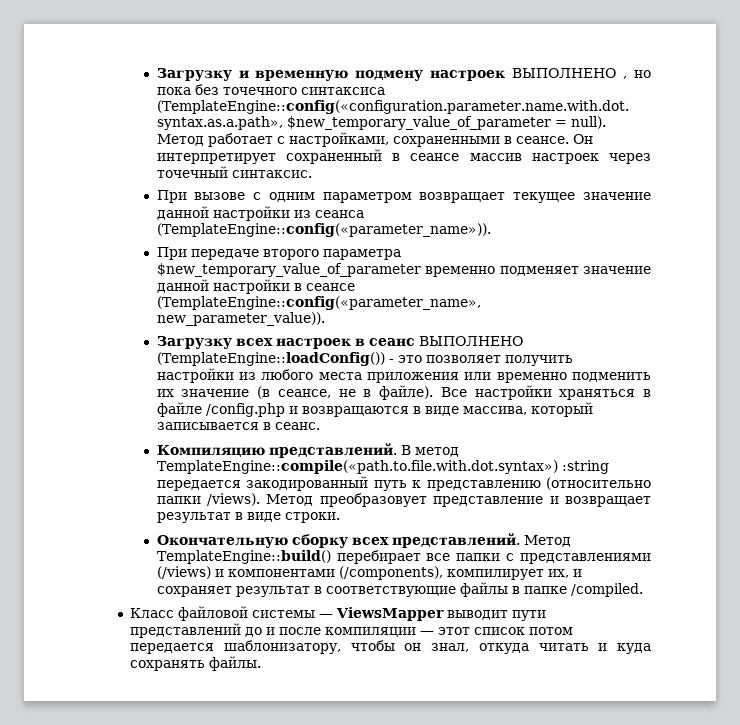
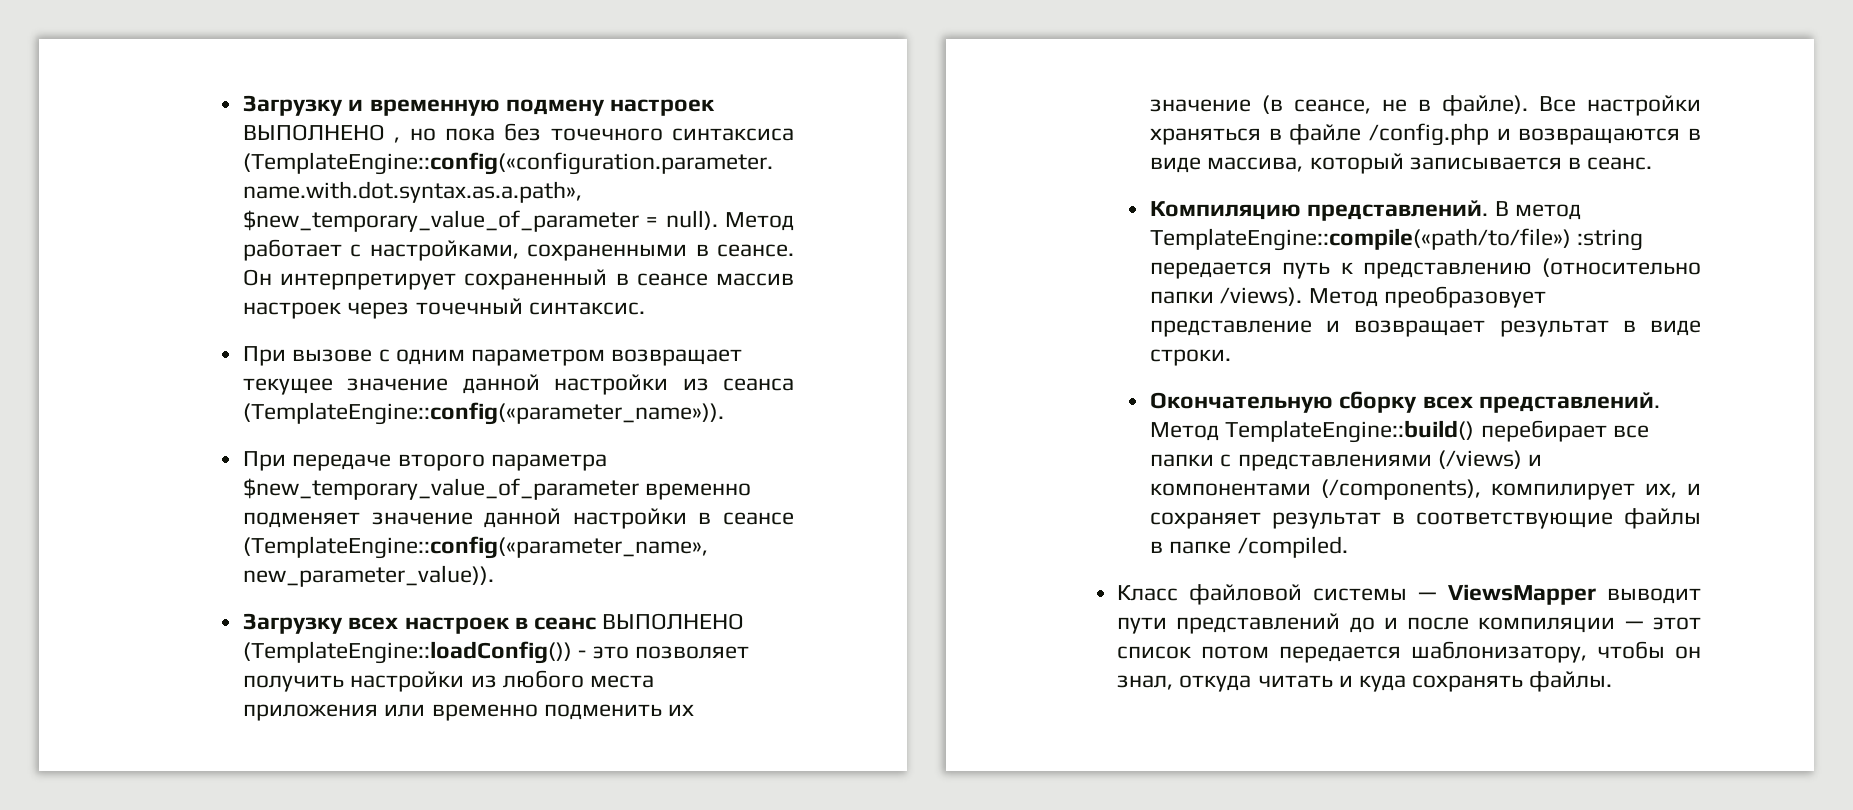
[156,460,558,474] TemplateEngine::compile(«path.to.file.with.dot.syntax») -> [1150,228,1572,251] TemplateEngine::compile(«path/to/file»)
[246,476,369,491] закодированный -> (1273, 270) none

